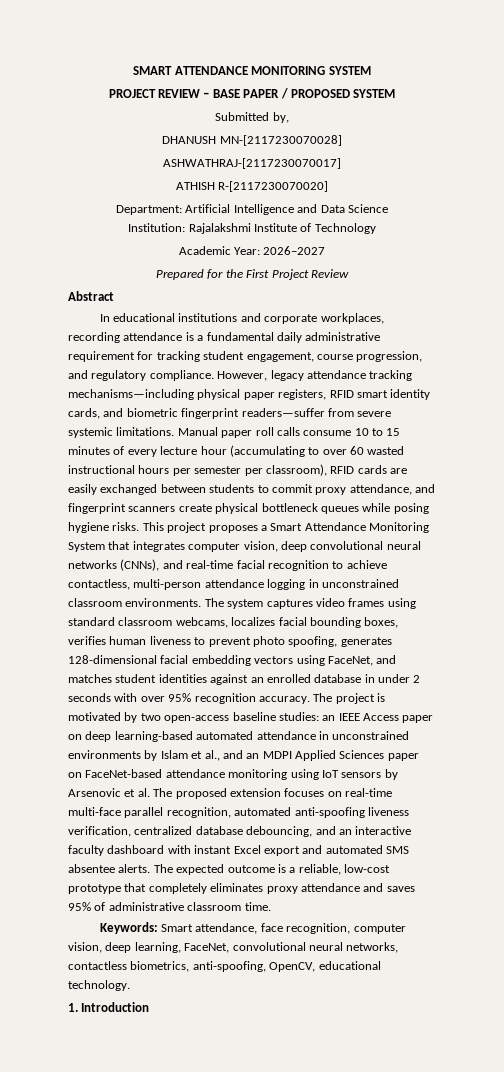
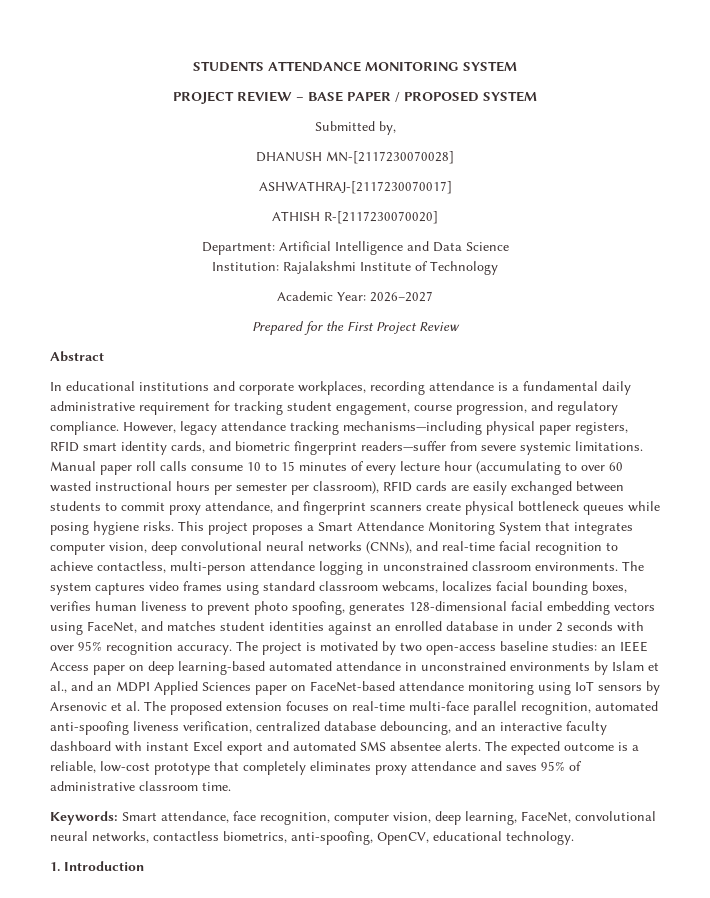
[133,66,173,75] SMART -> [193,61,264,72] STUDENTS

